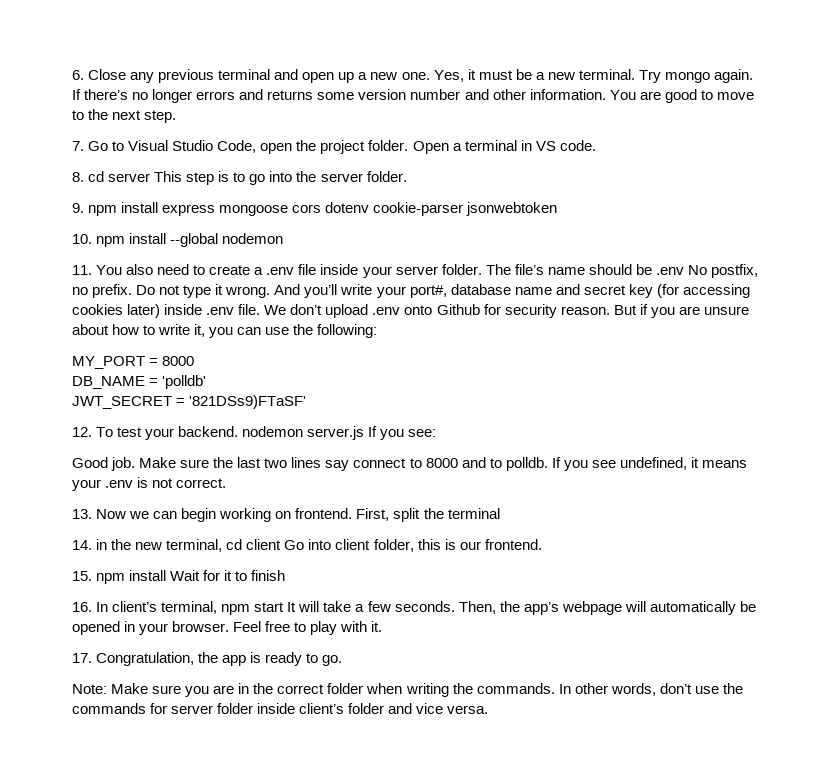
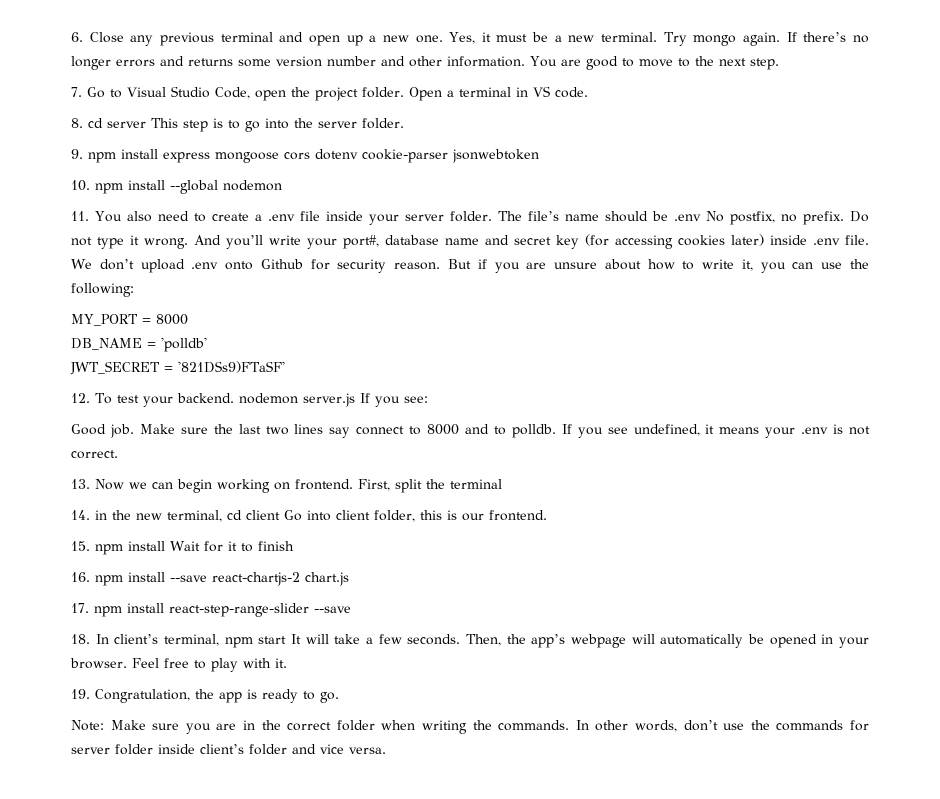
(92, 607) none -> [95,572,349,586] [71,603,351,617] [71,634,90,644] npm install --save react-chartjs-2 chart.js // 17. npm install react-step-range-slider --save // 18.
[72,653,92,663] 17. -> [71,689,90,699] 19.

